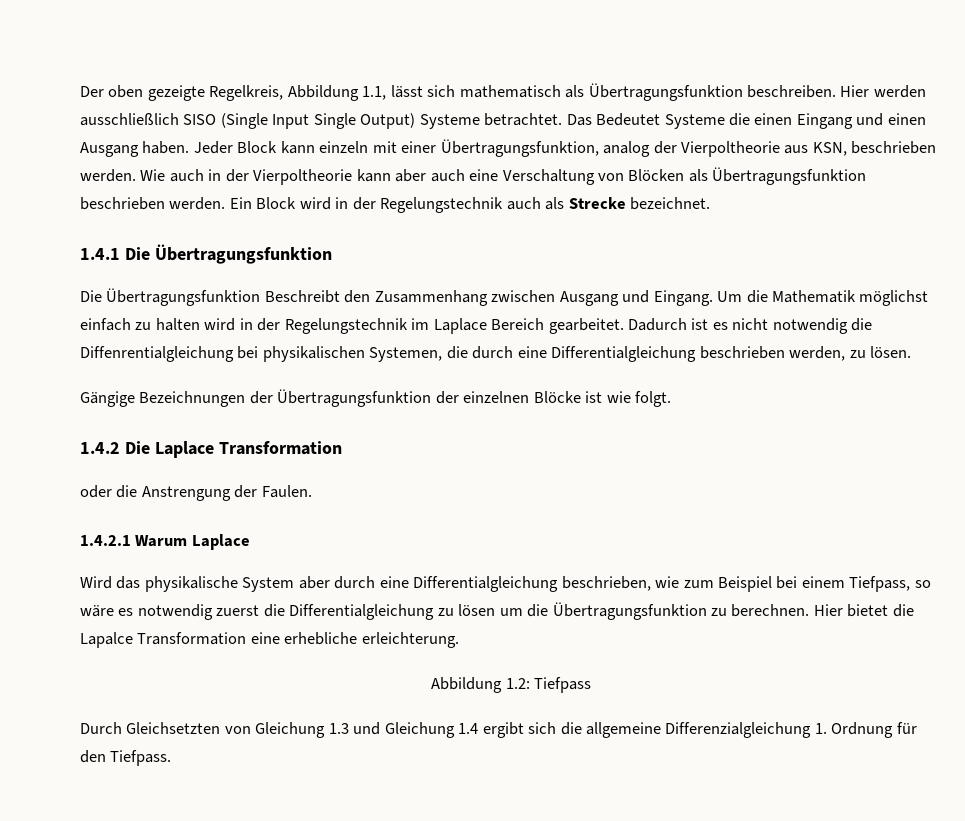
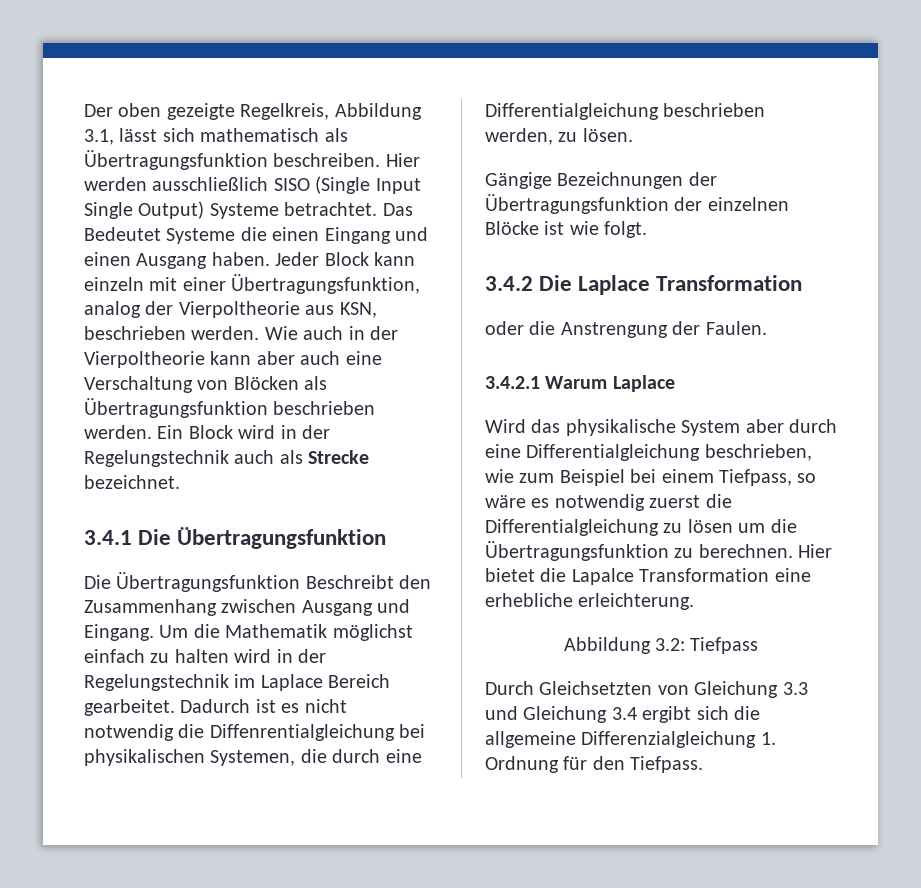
[362,86,387,100] 1.1, -> [84,129,114,145] 3.1,
[80,248,120,260] 1.4.1 -> [84,530,132,545] 3.4.1
[80,442,120,454] 1.4.2 -> [485,276,533,291] 3.4.2
[80,535,131,546] 1.4.2.1 -> [485,376,540,389] 3.4.2.1
[505,678,530,689] 1.2: -> [655,638,685,651] 3.2:
[328,723,349,734] 1.3 -> [782,682,808,695] 3.3
[458,723,479,734] 1.4 -> [611,707,637,720] 3.4

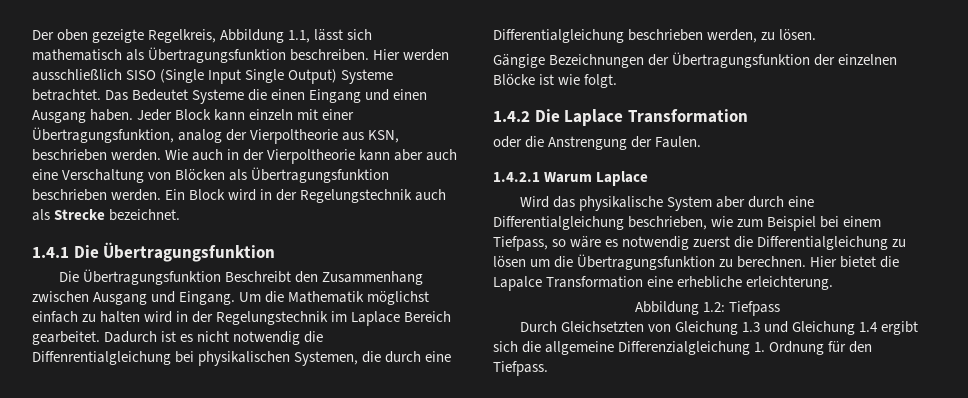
[84,129,114,145] 3.1, -> [288,30,311,43] 1.1,
[84,530,132,545] 3.4.1 -> [32,247,69,258] 1.4.1
[485,276,533,291] 3.4.2 -> [493,111,530,122] 1.4.2
[485,376,540,389] 3.4.2.1 -> [493,172,540,182] 1.4.2.1
[655,638,685,651] 3.2: -> [703,302,725,312] 1.2:
[782,682,808,695] 3.3 -> [741,322,760,332] 1.3
[611,707,637,720] 3.4 -> [858,322,878,332] 1.4

